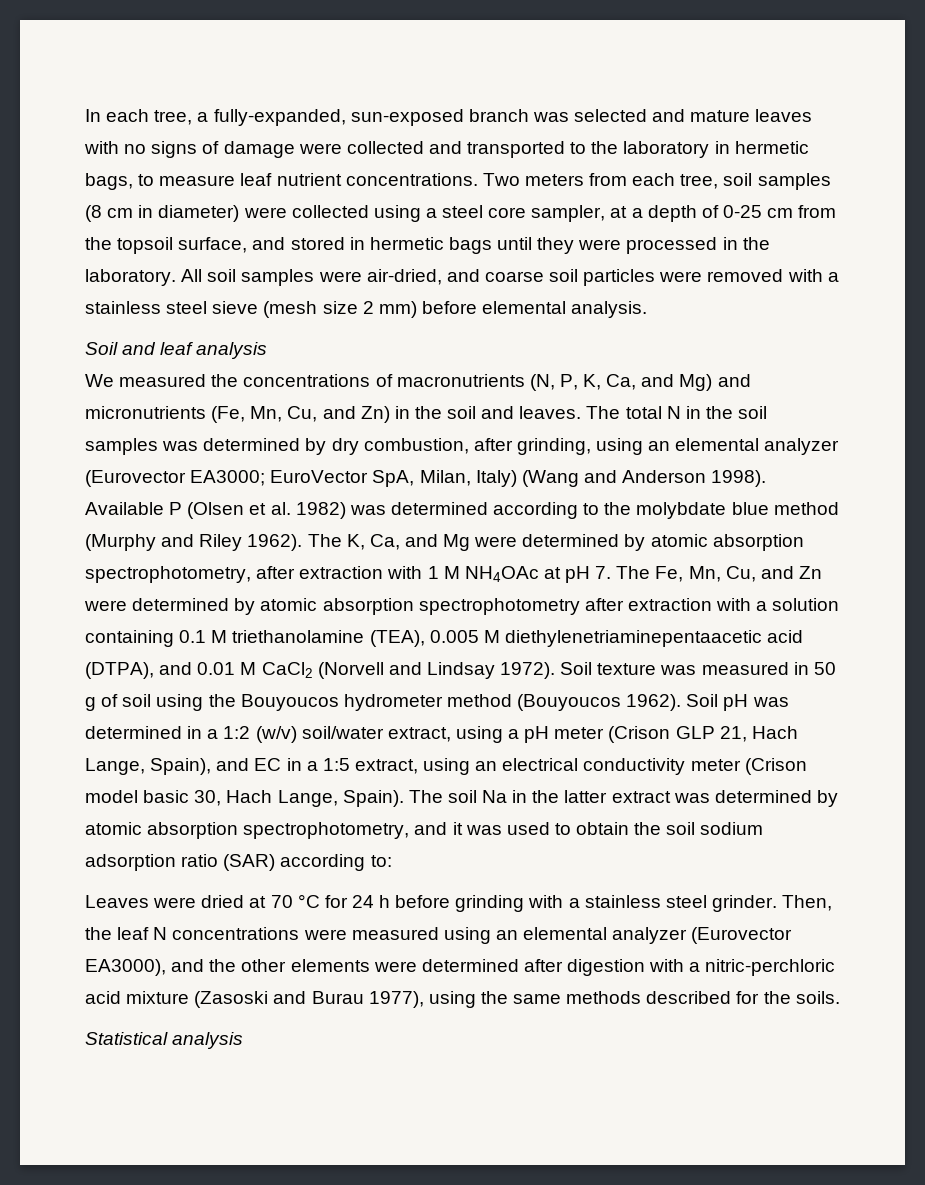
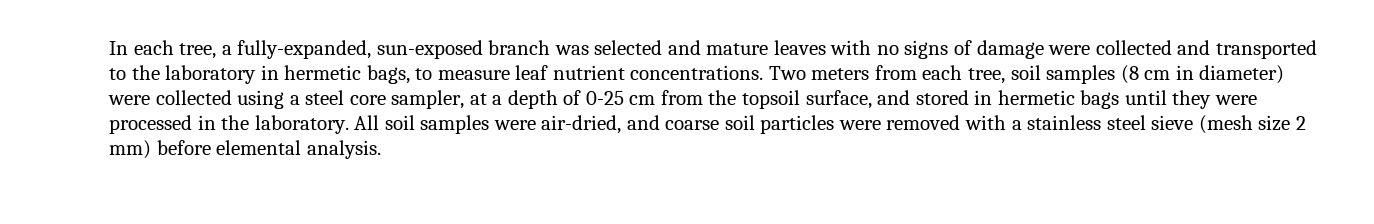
[85,342,268,359] [85,374,751,391] [85,406,768,423] [85,438,840,455] [85,470,767,487] [85,502,839,519] [85,534,804,551] [85,566,822,583] [84,598,840,615] [85,630,804,647] [85,662,836,679] [85,694,789,711] [85,726,798,743] [85,758,807,775] [85,790,838,807] [85,822,764,839] [85,854,392,871] [85,894,833,912] [85,927,793,944] [85,959,836,976] [85,991,840,1008] [85,1032,244,1049] // Soil and leaf analysis // We measured the concentrations of macronutrients (N, P, K, Ca, and Mg) and micronutrients (Fe, Mn, Cu, and Zn) in the soil and leaves. The total N in the soil samples was determined by dry combustion, after grinding, using an elemental analyzer (Eurovector EA3000; EuroVector SpA, Milan, Italy) (Wang and Anderson 1998). Available P (Olsen et al. 1982) was determined according to the molybdate blue method (Murphy and Riley 1962). The K, Ca, and Mg were determined by atomic absorption spectrophotometry, after extraction with 1 M NH4OAc at pH 7. The Fe, Mn, Cu, and Zn were determined by atomic absorption spectrophotometry after extraction with a solution containing 0.1 M triethanolamine (TEA), 0.005 M diethylenetriaminepentaacetic acid (DTPA), and 0.01 M CaCl2 (Norvell and Lindsay 1972). Soil texture was measured in 50 g of soil using the Bouyoucos hydrometer method (Bouyoucos 1962). Soil pH was determined in a 1:2 (w/v) soil/water extract, using a pH meter (Crison GLP 21, Hach Lange, Spain), and EC in a 1:5 extract, using an electrical conductivity meter (Crison model basic 30, Hach Lange, Spain). The soil Na in the latter extract was determined by atomic absorption spectrophotometry, and it was used to obtain the soil sodium adsorption ratio (SAR) according to: // Leaves were dried at 70 °C for 24 h before grinding with a stainless steel grinder. Then, the leaf N concentrations were measured using an elemental analyzer (Eurovector EA3000), and the other elements were determined after digestion with a nitric-perchloric acid mixture (Zasoski and Burau 1977), using the same methods described for the soils. // Statistical analysis -> (381, 149) none

